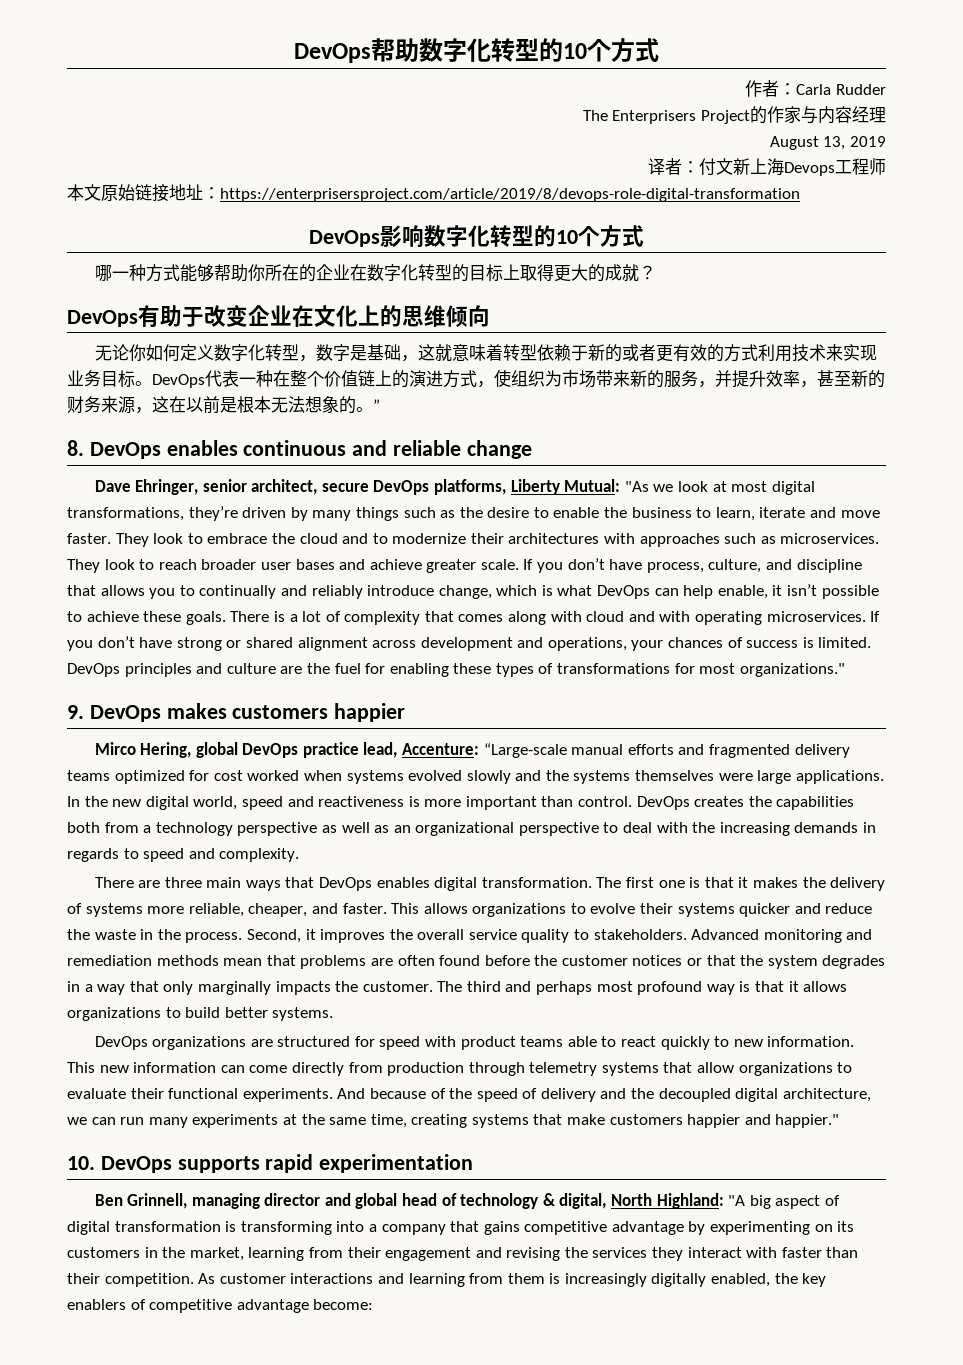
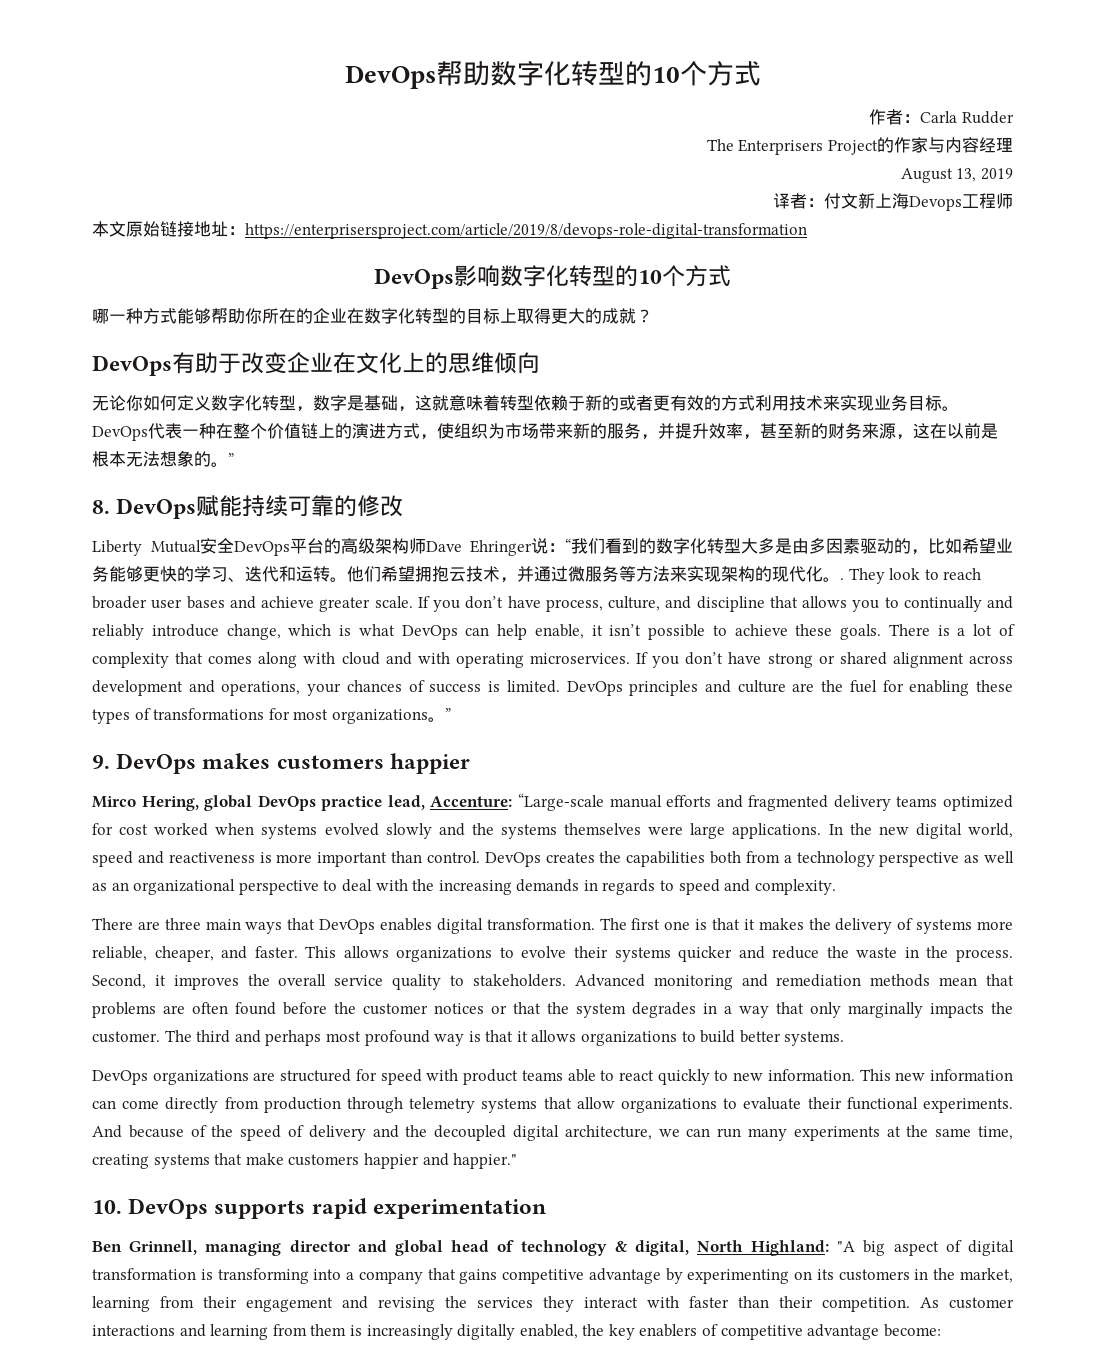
[166,440,532,459] [94,479,815,495] [67,506,880,521] [67,533,880,547] enables continuous and reliable change // Dave Ehringer, senior architect, secure DevOps platforms, Liberty Mutual: "As we look at most digital transformations, they’re driven by many things such as the desire to enable the business to learn, iterate and move faster. They look to embrace the cloud and to modernize their architectures with approaches such as microservices. -> [196,495,404,517] [92,538,1013,556] [92,566,844,583] 赋能持续可靠的修改 // Liberty Mutual安全DevOps平台的高级架构师Dave Ehringer说：“我们看到的数字化转型大多是由多因素驱动的，比如希望业务能够更快的学习、迭代和运转。他们希望拥抱云技术，并通过微服务等方法来实现架构的现代化。.
[739,663,845,677] organizations." -> [331,708,451,724] organizations。”

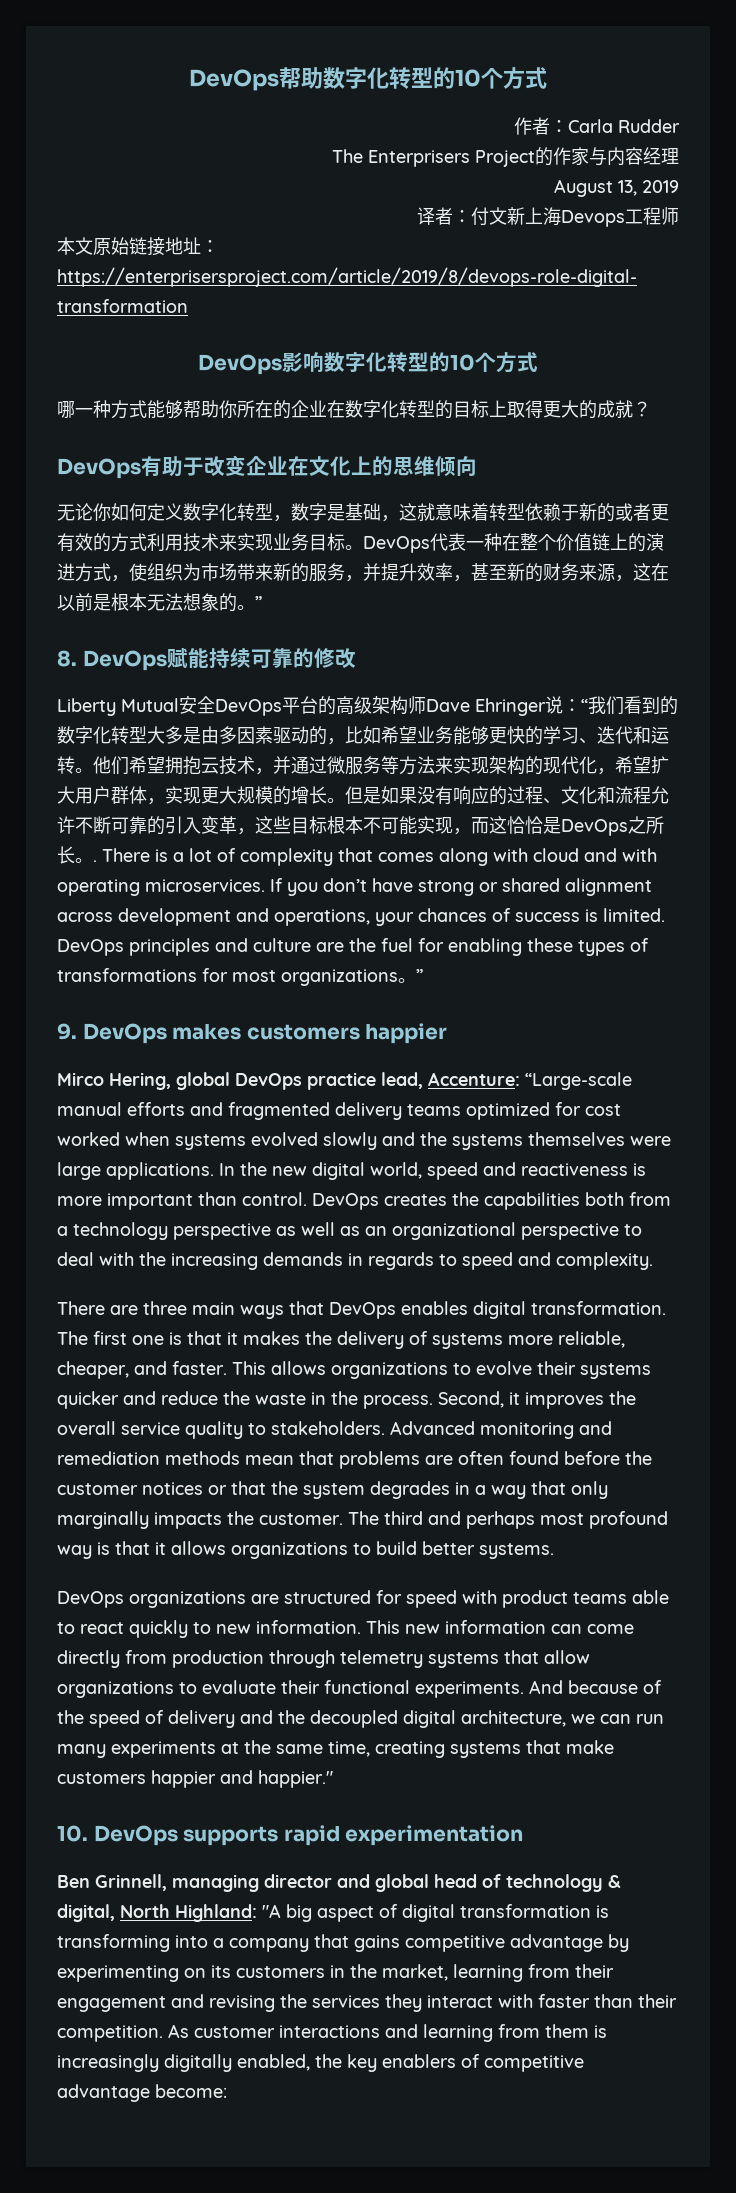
[823,568,982,584] [92,596,1013,612] [92,624,882,640] 。. They look to reach broader user bases and achieve greater scale. If you don’t have process, culture, and discipline that allows you to continually and reliably introduce change, which is what DevOps can help enable, it isn’t possible to achieve these goals. -> [597,756,669,775] [57,786,669,805] [57,816,664,836] [57,846,97,864] ，希望扩大用户群体，实现更大规模的增长。但是如果没有响应的过程、文化和流程允许不断可靠的引入变革，这些目标根本不可能实现，而这恰恰是DevOps之所长。.

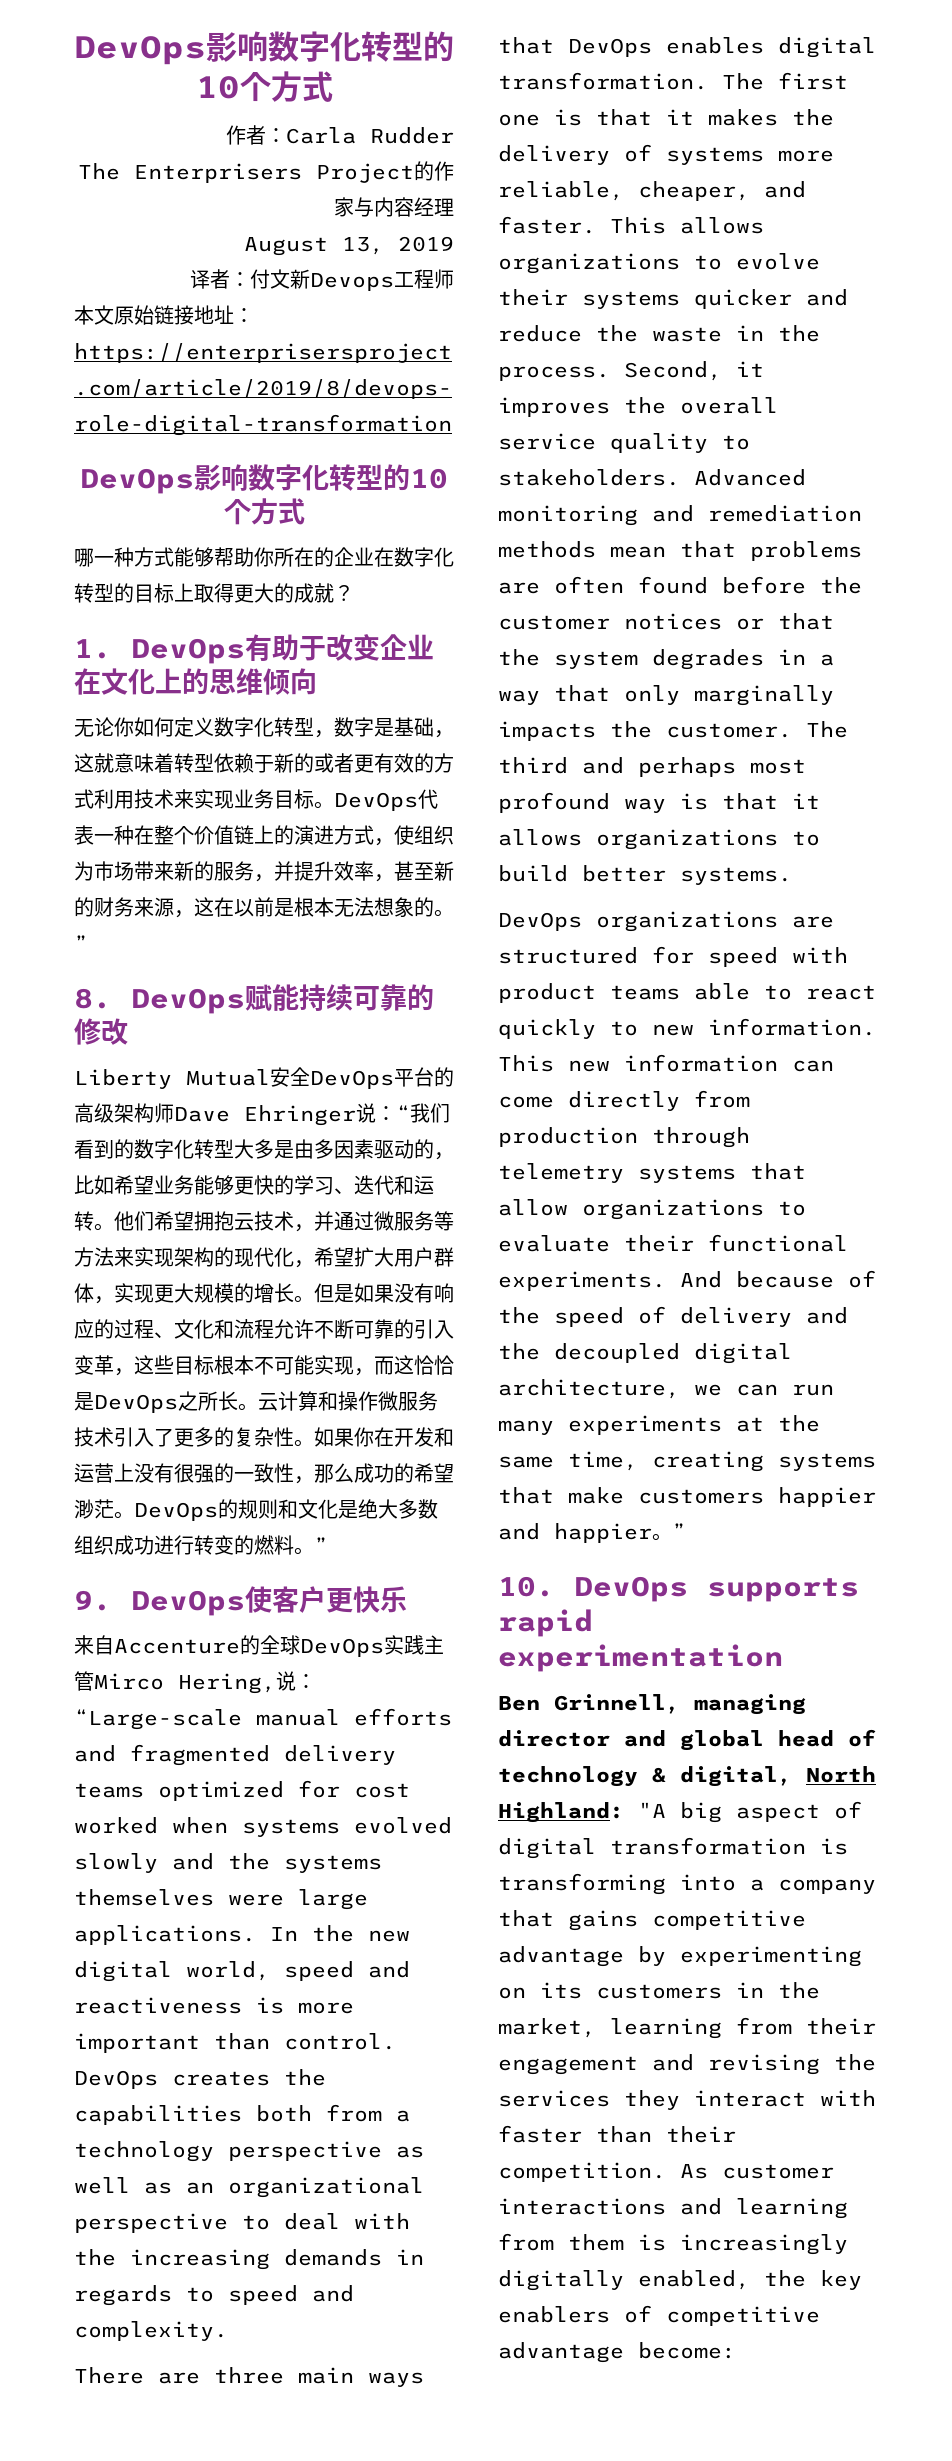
[189,67,323,91] DevOps帮助 -> [74,31,268,65] DevOps影响
[525,207,561,226] 上海 -> (310, 279) none
(651, 409) none -> [74,639,112,659] 1.
[93,848,657,866] [57,878,652,896] [57,908,665,926] [57,938,649,956] [57,968,423,986] [57,1023,448,1044] [57,1072,520,1090] . There is a lot of complexity that comes along with cloud and with operating microservices. If you don’t have strong or shared alignment across development and operations, your chances of success is limited. DevOps principles and culture are the fuel for enabling these types of transformations for most organizations。” // 9. DevOps makes customers happier // Mirco Hering, global DevOps practice lead, Accenture: -> [258,1391,438,1411] [74,1427,454,1447] [74,1463,454,1484] [74,1499,438,1521] [74,1535,328,1555] [74,1586,407,1616] [74,1635,444,1657] [74,1671,316,1694] 云计算和操作微服务技术引入了更多的复杂性。如果你在开发和运营上没有很强的一致性，那么成功的希望渺茫。DevOps的规则和文化是绝大多数组织成功进行转变的燃料。” // 9. DevOps使客户更快乐 // 来自Accenture的全球DevOps实践主管Mirco Hering,说：
[258,1770,333,1788] happier." -> [554,1523,686,1543] happier。”

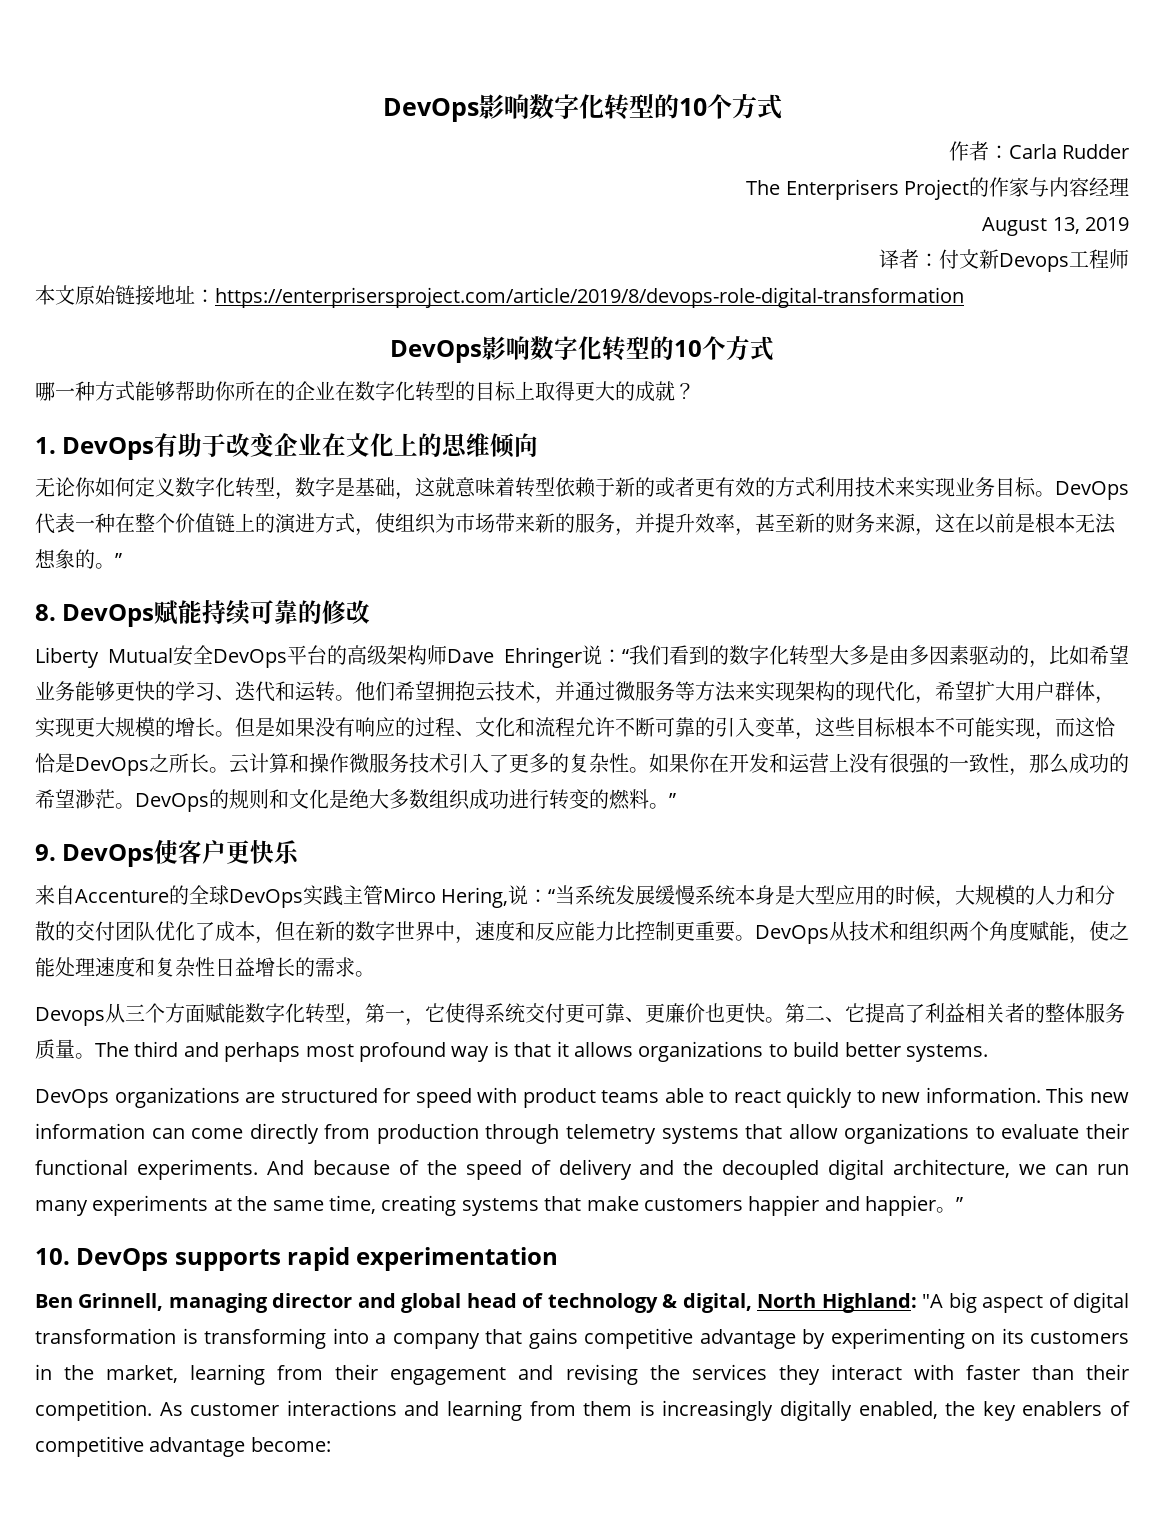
[74,1708,452,1730] [74,1744,396,1766] [74,1780,410,1801] [74,1817,452,1837] [74,1853,382,1873] [74,1889,368,1910] [74,1925,410,1945] [74,1961,410,1982] [74,1997,354,2014] [74,2033,396,2053] [74,2069,326,2089] [74,2104,410,2125] [74,2141,424,2162] [74,2177,424,2198] [74,2213,410,2233] [74,2249,424,2270] [74,2285,354,2306] [74,2321,228,2341] [74,2367,424,2387] [498,37,876,58] [498,72,848,90] [498,109,834,126] [498,144,834,165] [498,181,806,201] [498,216,764,234] [498,253,820,274] [498,289,848,309] [498,325,820,342] [498,361,764,381] [498,397,778,417] [498,433,750,453] [498,469,806,486] [498,505,862,526] [498,541,862,561] [498,576,862,594] [498,613,834,630] [498,649,834,670] [498,685,834,706] [498,721,792,741] “Large-scale manual efforts and fragmented delivery teams optimized for cost worked when systems evolved slowly and the systems themselves were large applications. In the new digital world, speed and reactiveness is more important than control. DevOps creates the capabilities both from a technology perspective as well as an organizational perspective to deal with the increasing demands in regards to speed and complexity. // There are three main ways that DevOps enables digital transformation. The first one is that it makes the delivery of systems more reliable, cheaper, and faster. This allows organizations to evolve their systems quicker and reduce the waste in the process. Second, it improves the overall service quality to stakeholders. Advanced monitoring and remediation methods mean that problems are often found before the customer notices or that the system degrades in a way that only marginally impacts the customer. -> [548,885,1116,908] [35,920,1129,944] [35,956,375,977] [35,1003,1125,1026] [35,1039,95,1059] “当系统发展缓慢系统本身是大型应用的时候，大规模的人力和分散的交付团队优化了成本，但在新的数字世界中，速度和反应能力比控制更重要。DevOps从技术和组织两个角度赋能，使之能处理速度和复杂性日益增长的需求。 // Devops从三个方面赋能数字化转型，第一，它使得系统交付更可靠、更廉价也更快。第二、它提高了利益相关者的整体服务质量。

